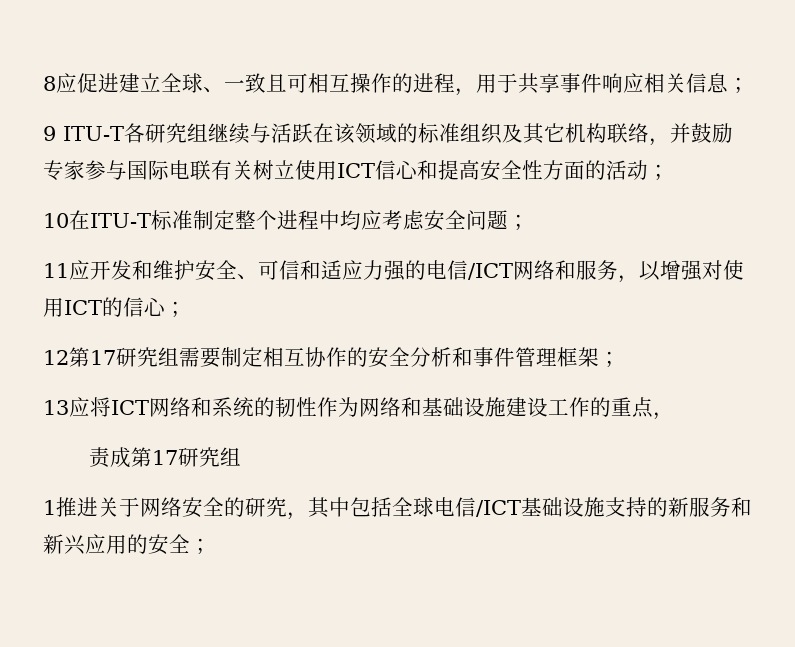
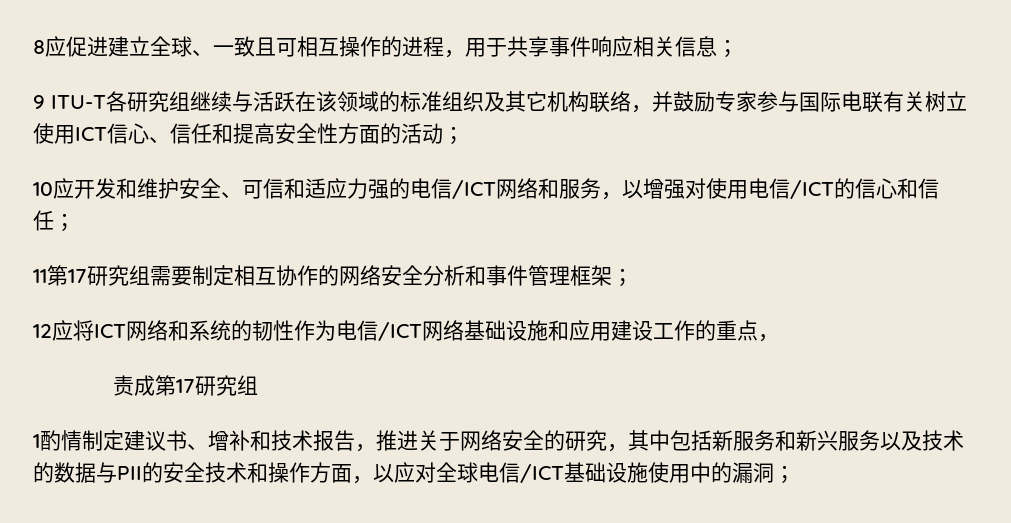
(418, 169) none -> [149,123,212,144] 、信任
[69,210,529,231] [43,263,69,278] 在ITU-T标准制定整个进程中均应考虑安全问题； // 11 -> (53, 189) none
[64,297,186,317] [43,350,69,365] ICT的信心； // 12 -> [748,178,939,199] [33,210,75,232] [33,269,47,283] 电信/ICT的信心和信任； // 11
(368, 357) none -> [339,265,381,286] 网络
[43,400,69,415] 13 -> [33,324,52,338] 12
[359,397,506,417] 网络和基础设施 -> [336,320,611,341] 电信/ICT网络基础设施和应用
(56, 507) none -> [40,430,376,452] 酌情制定建议书、增补和技术报告，
(392, 507) none -> [712,430,964,451] [33,462,436,484] 新服务和新兴服务以及技术的数据与PII的安全技术和操作方面，以应对
[605,497,752,517] [43,534,190,555] 支持的新服务和新兴应用的安全 -> [648,462,774,483] 使用中的漏洞

